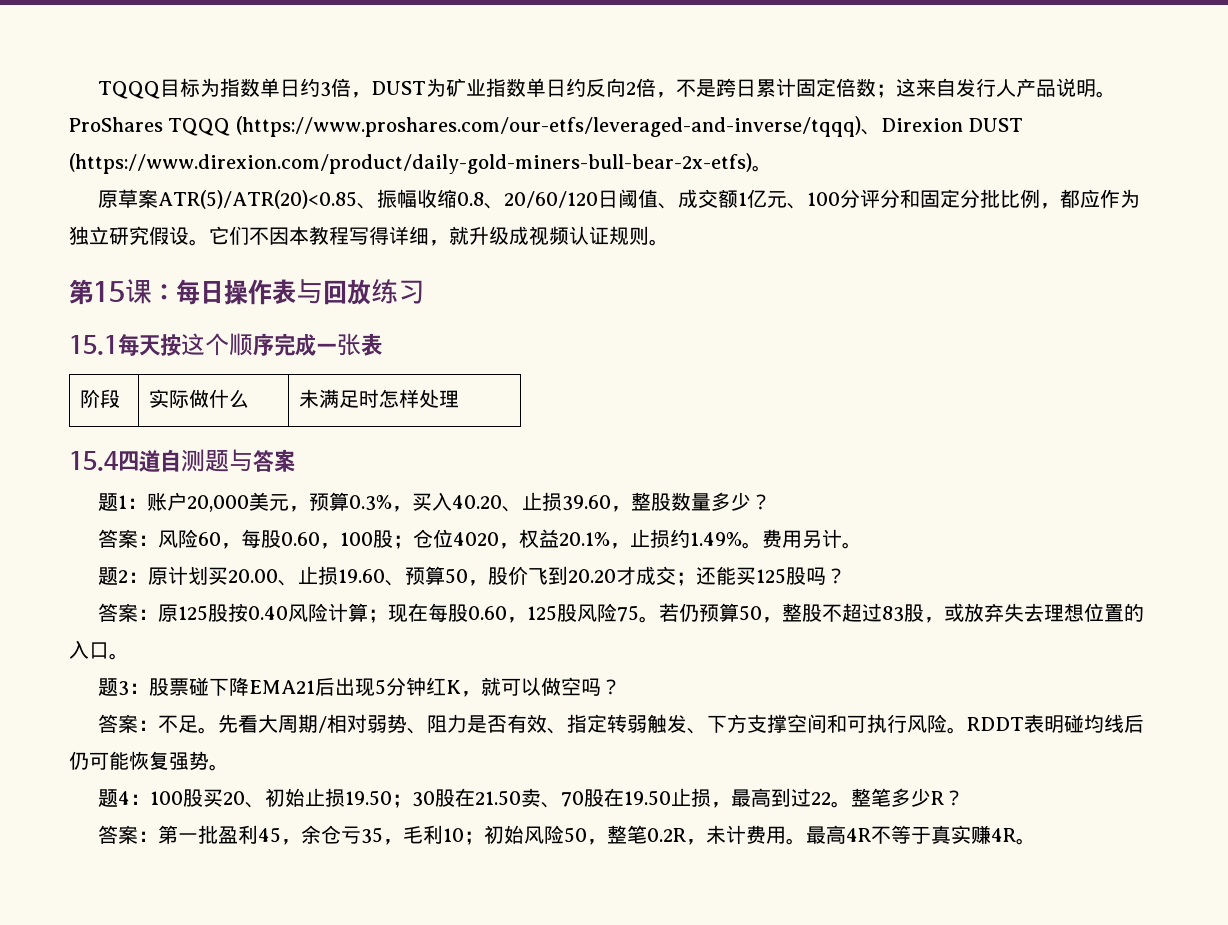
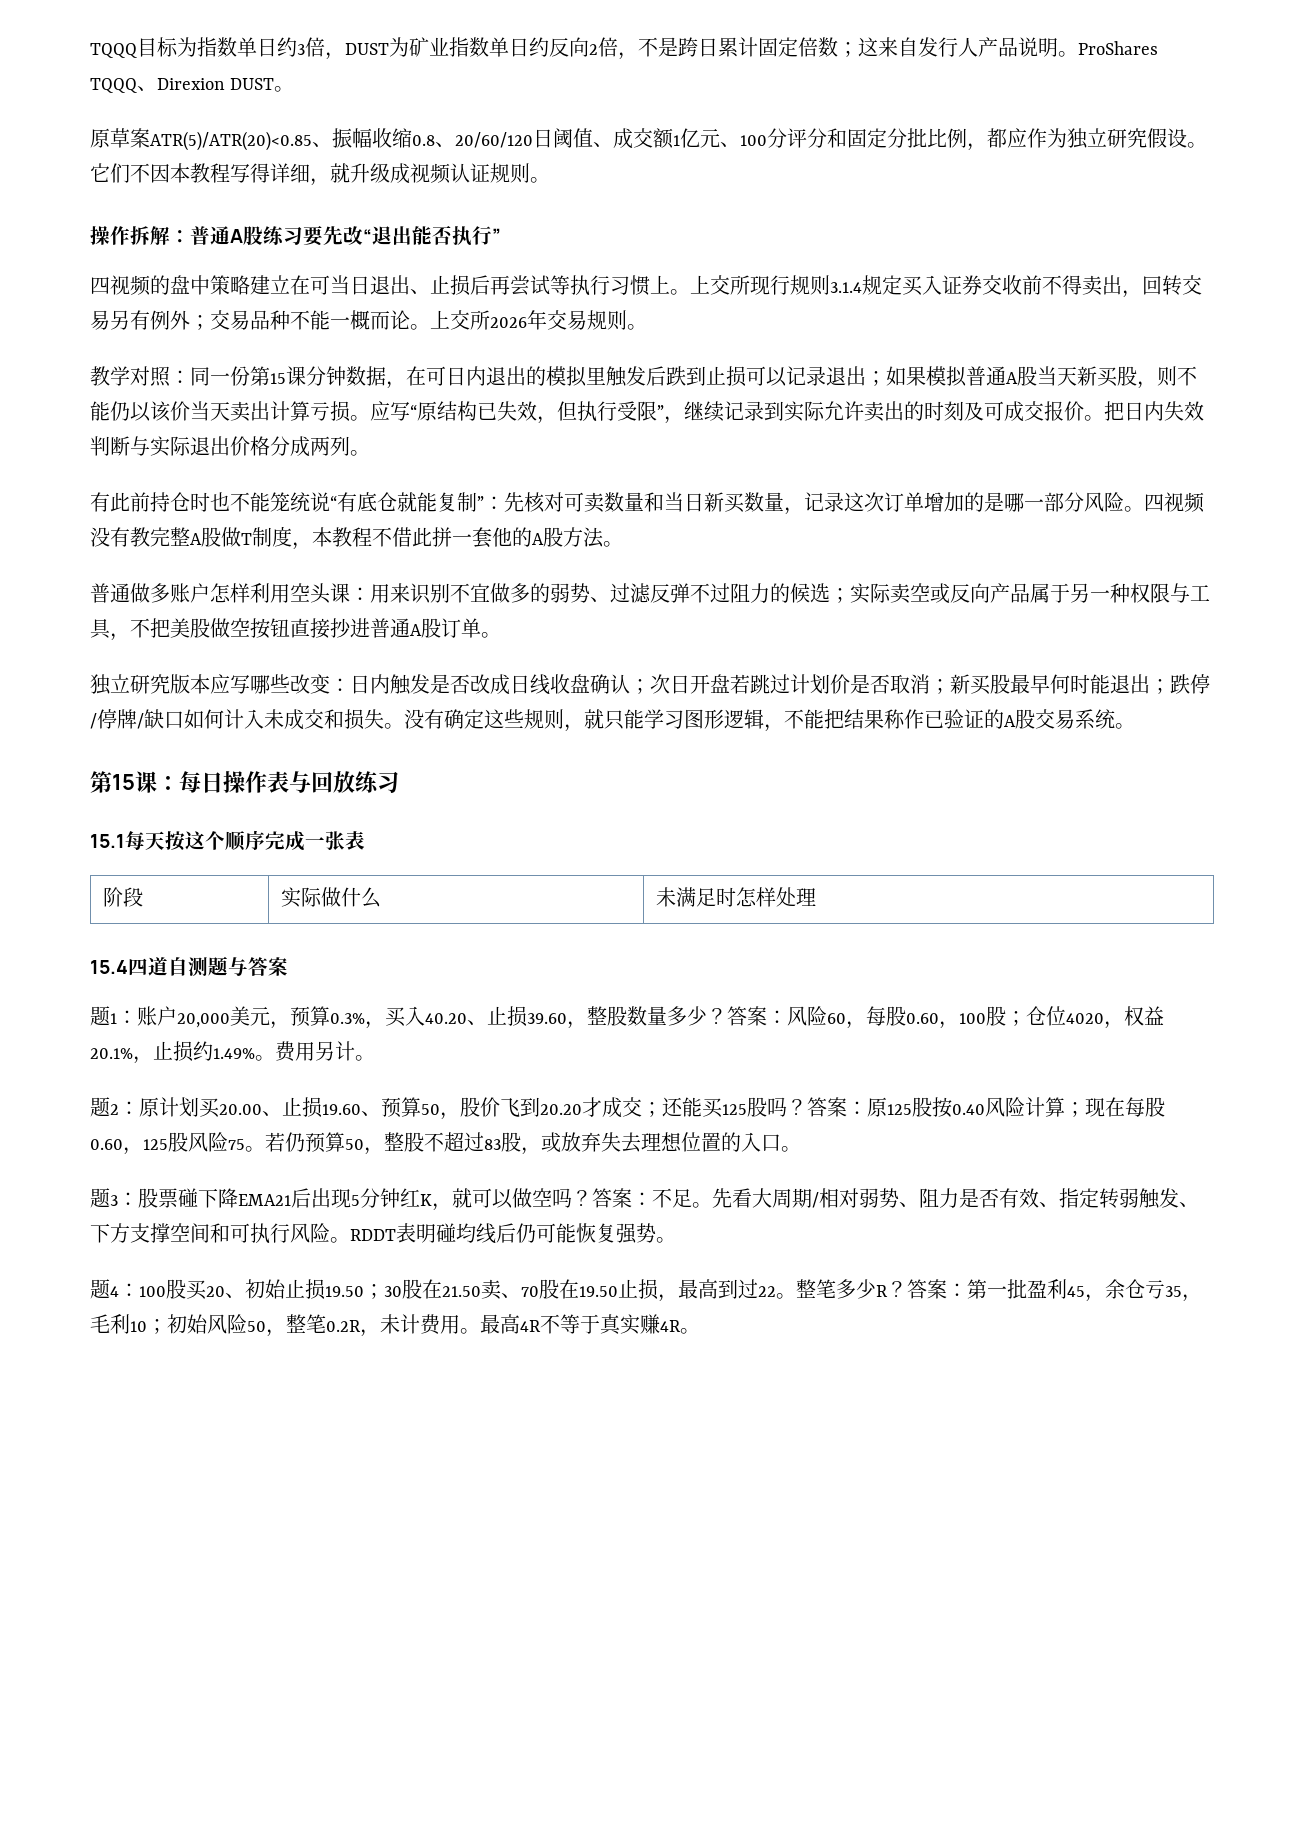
[235,116,861,137] (https://www.proshares.com/our-etfs/leveraged-and-inverse/tqqq) -> (137, 85) none
[69,153,752,174] (https://www.direxion.com/product/daily-gold-miners-bull-bear-2x-etfs) -> (275, 84) none
(669, 242) none -> [90,225,501,246] [90,275,1202,298] [90,310,647,330] [90,366,1197,389] [90,401,1204,424] [90,436,370,457] [90,492,1205,515] [90,526,623,550] [90,583,1210,604] [90,618,501,641] [90,674,1210,695] [90,709,1135,732] // 操作拆解：普通A股练习要先改“退出能否执行” // 四视频的盘中策略建立在可当日退出、止损后再尝试等执行习惯上。上交所现行规则3.1.4规定买入证券交收前不得卖出，回转交易另有例外；交易品种不能一概而论。上交所2026年交易规则。 // 教学对照：同一份第15课分钟数据，在可日内退出的模拟里触发后跌到止损可以记录退出；如果模拟普通A股当天新买股，则不能仍以该价当天卖出计算亏损。应写“原结构已失效，但执行受限”，继续记录到实际允许卖出的时刻及可成交报价。把日内失效判断与实际退出价格分成两列。 // 有此前持仓时也不能笼统说“有底仓就能复制”：先核对可卖数量和当日新买数量，记录这次订单增加的是哪一部分风险。四视频没有教完整A股做T制度，本教程不借此拼一套他的A股方法。 // 普通做多账户怎样利用空头课：用来识别不宜做多的弱势、过滤反弹不过阻力的候选；实际卖空或反向产品属于另一种权限与工具，不把美股做空按钮直接抄进普通A股订单。 // 独立研究版本应写哪些改变：日内触发是否改成日线收盘确认；次日开盘若跳过计划价是否取消；新买股最早何时能退出；跌停/停牌/缺口如何计入未成交和损失。没有确定这些规则，就只能学习图形逻辑，不能把结果称作已验证的A股交易系统。
(772, 502) // -> (727, 1016) none
(847, 576) // -> (807, 1107) none
(622, 687) // -> (592, 1198) none
(965, 798) // -> (907, 1289) none

